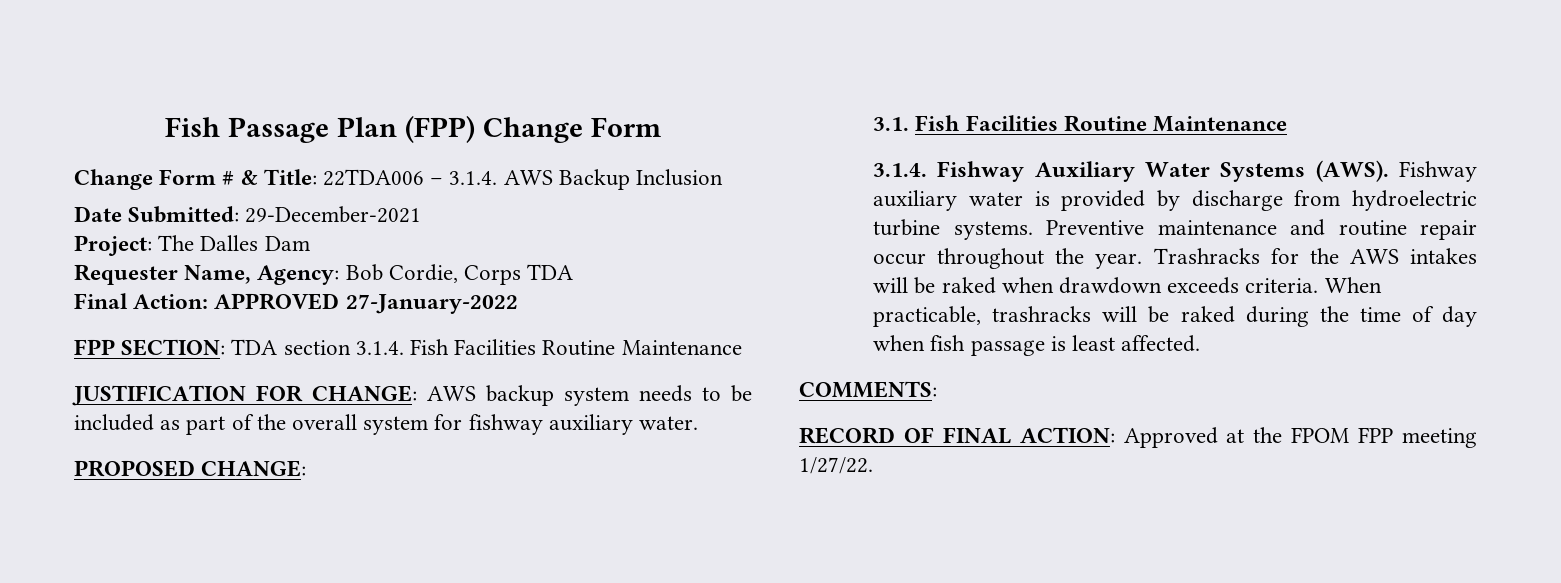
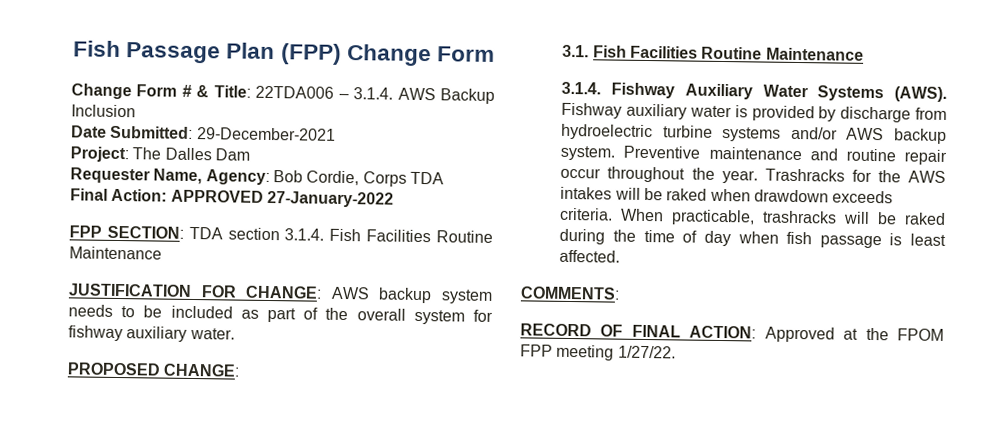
[953,221,1033,240] systems. -> [722,126,947,144] [560,145,616,161] systems and/or AWS backup system.

